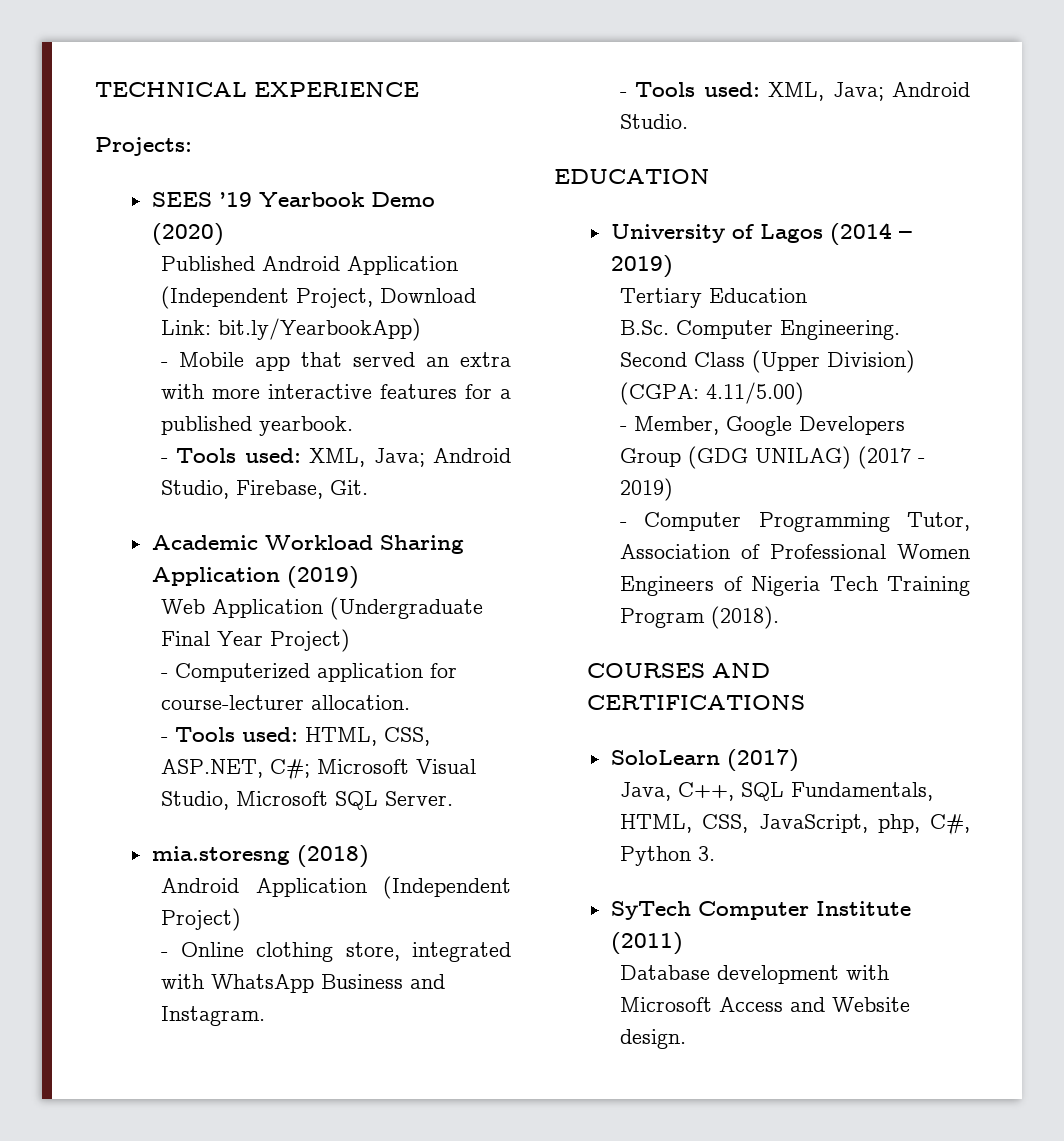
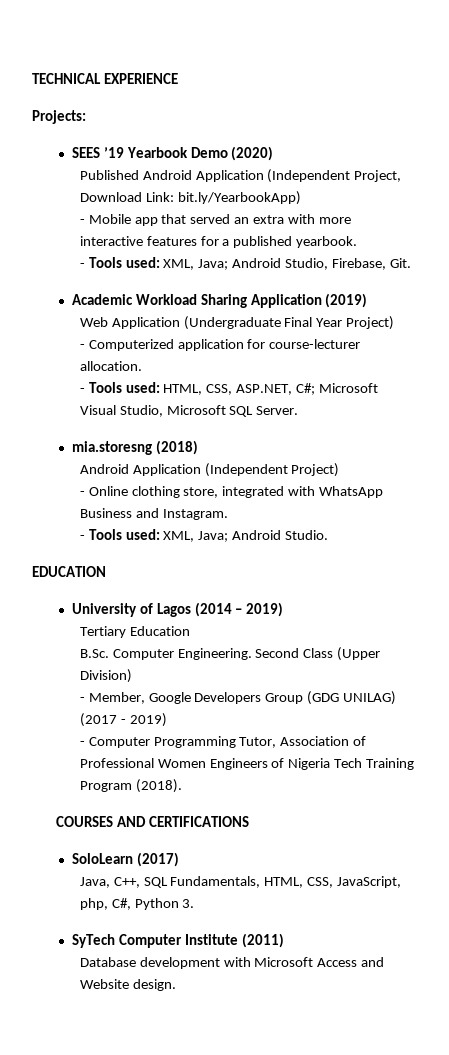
[620,382,805,405] (CGPA: 4.11/5.00) -> (132, 676) none

